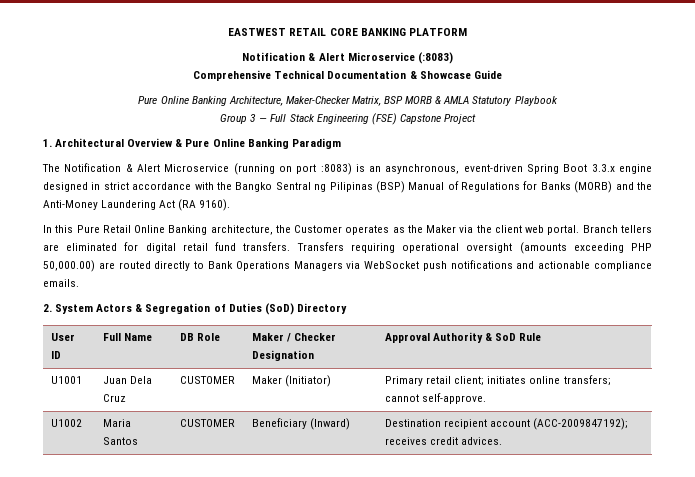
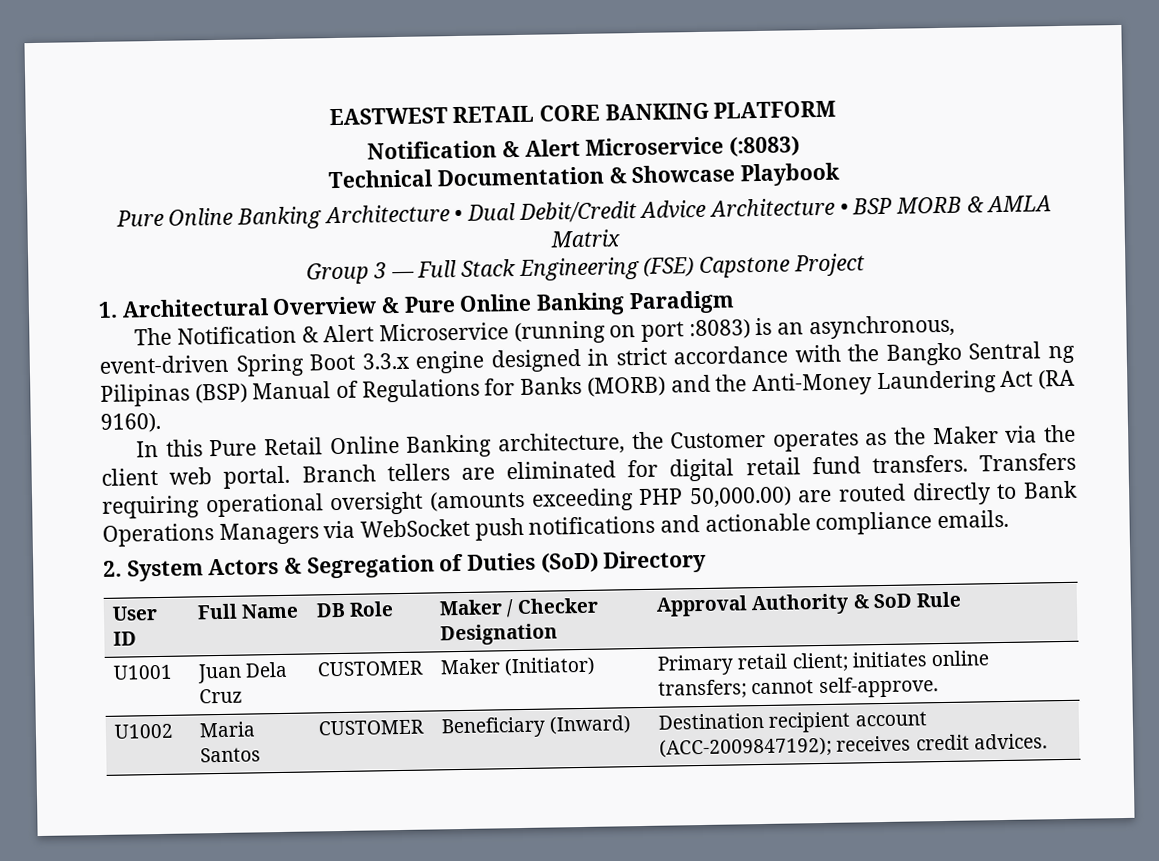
[193,70,272,81] Comprehensive -> (800, 146) none
[473,70,502,79] [138,96,381,106] Guide // Pure Online Banking Architecture, Maker-Checker Matrix, -> [739,162,840,187] [115,197,849,230] Playbook // Pure Online Banking Architecture • Dual Debit/Credit Advice Architecture •
[472,96,558,106] Statutory Playbook -> [549,229,620,248] Matrix

